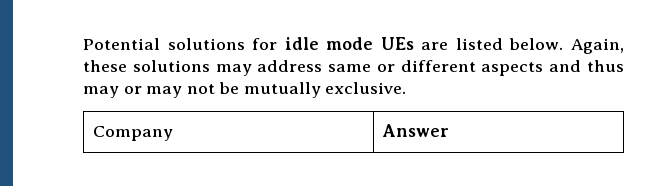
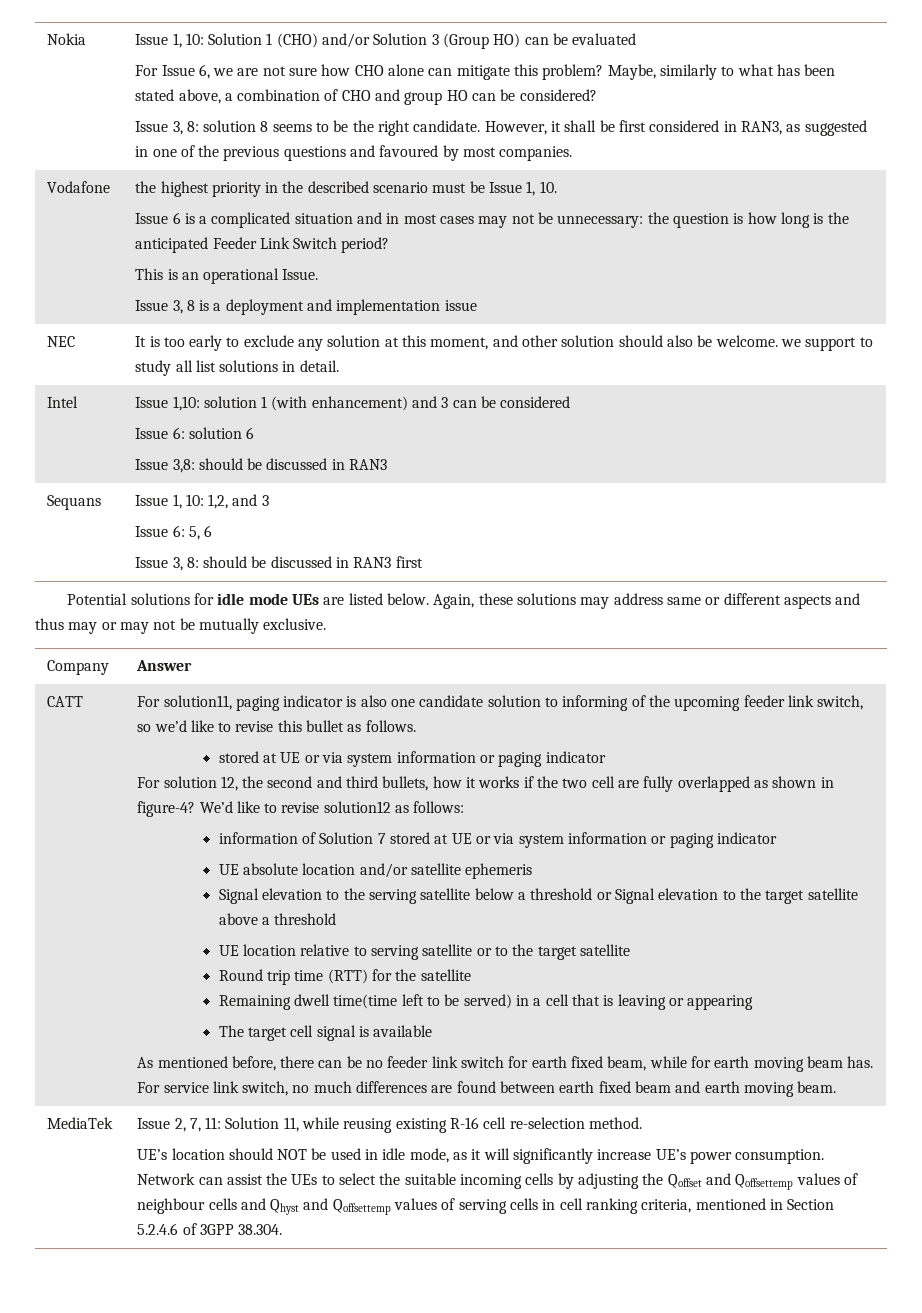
(83, 44) none -> [47,33,87,45] [135,33,637,49] [135,64,836,80] [135,89,597,105] [135,120,867,136] [135,145,573,161] [47,181,111,193] [135,181,557,197] [135,212,849,228] [135,237,390,253] [135,268,319,284] [135,299,477,315] [47,336,76,347] [135,335,873,351] [135,360,339,376] [47,396,79,408] [135,396,571,411] [135,427,255,439] [135,458,388,473] [47,495,102,510] [135,494,269,509] [135,525,213,540] [135,556,423,571] Nokia | Issue 1, 10: Solution 1 (CHO) and/or Solution 3 (Group HO) can be evaluated // For Issue 6, we are not sure how CHO alone can mitigate this problem? Maybe, similarly to what has been stated above, a combination of CHO and group HO can be considered? // Issue 3, 8: solution 8 seems to be the right candidate. However, it shall be first considered in RAN3, as suggested in one of the previous questions and favoured by most companies. // Vodafone | the highest priority in the described scenario must be Issue 1, 10. // Issue 6 is a complicated situation and in most cases may not be unnecessary: the question is how long is the anticipated Feeder Link Switch period? // This is an operational Issue. // Issue 3, 8 is a deployment and implementation issue // NEC | It is too early to exclude any solution at this moment, and other solution should also be welcome. we support to study all list solutions in detail. // Intel | Issue 1,10: solution 1 (with enhancement) and 3 can be considered // Issue 6: solution 6 // Issue 3,8: should be discussed in RAN3 // Sequans | Issue 1, 10: 1,2, and 3 // Issue 6: 5, 6 // Issue 3, 8: should be discussed in RAN3 first //
(449, 130) none -> [47,696,84,707] [137,695,864,711] [137,720,416,732] [218,751,606,767] [137,776,834,792] [137,801,465,817] [218,832,777,848] [218,863,533,879] [218,888,858,904] [218,913,337,925] [218,944,630,960] [218,969,471,985] [218,994,754,1010] [218,1025,433,1041] [137,1056,874,1072] [137,1081,837,1097] [47,1117,114,1129] [137,1117,643,1133] [137,1148,825,1164] [137,1173,858,1190] [137,1198,835,1215] [137,1223,283,1235] // CATT | For solution11, paging indicator is also one candidate solution to informing of the upcoming feeder link switch, so we’d like to revise this bullet as follows. // stored at UE or via system information or paging indicator // For solution 12, the second and third bullets, how it works if the two cell are fully overlapped as shown in figure-4? We’d like to revise solution12 as follows: // information of Solution 7 stored at UE or via system information or paging indicator // UE absolute location and/or satellite ephemeris // Signal elevation to the serving satellite below a threshold or Signal elevation to the target satellite above a threshold // UE location relative to serving satellite or to the target satellite // Round trip time (RTT) for the satellite // Remaining dwell time(time left to be served) in a cell that is leaving or appearing // The target cell signal is available // As mentioned before, there can be no feeder link switch for earth fixed beam, while for earth moving beam has. For service link switch, no much differences are found between earth fixed beam and earth moving beam. // MediaTek | Issue 2, 7, 11: Solution 11, while reusing existing R-16 cell re-selection method. // UE’s location should NOT be used in idle mode, as it will significantly increase UE’s power consumption. Network can assist the UEs to select the suitable incoming cells by adjusting the Qoffset and Qoffsettemp values of neighbour cells and Qhyst and Qoffsettemp values of serving cells in cell ranking criteria, mentioned in Section 5.2.4.6 of 3GPP 38.304.

